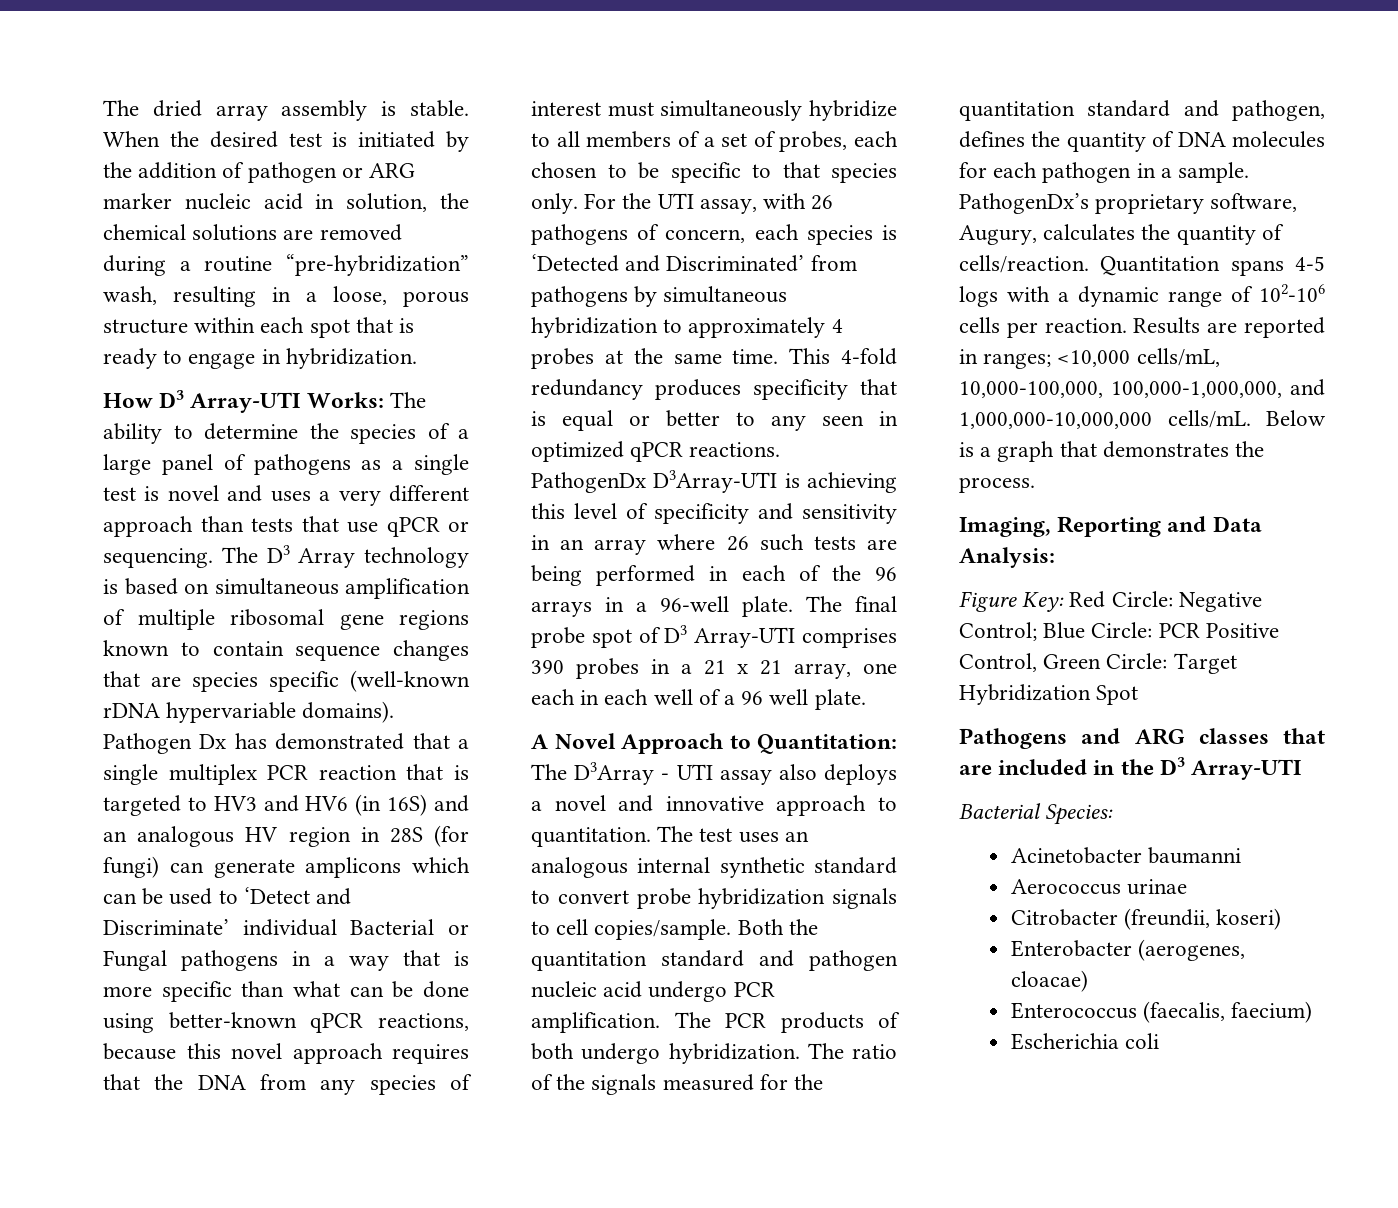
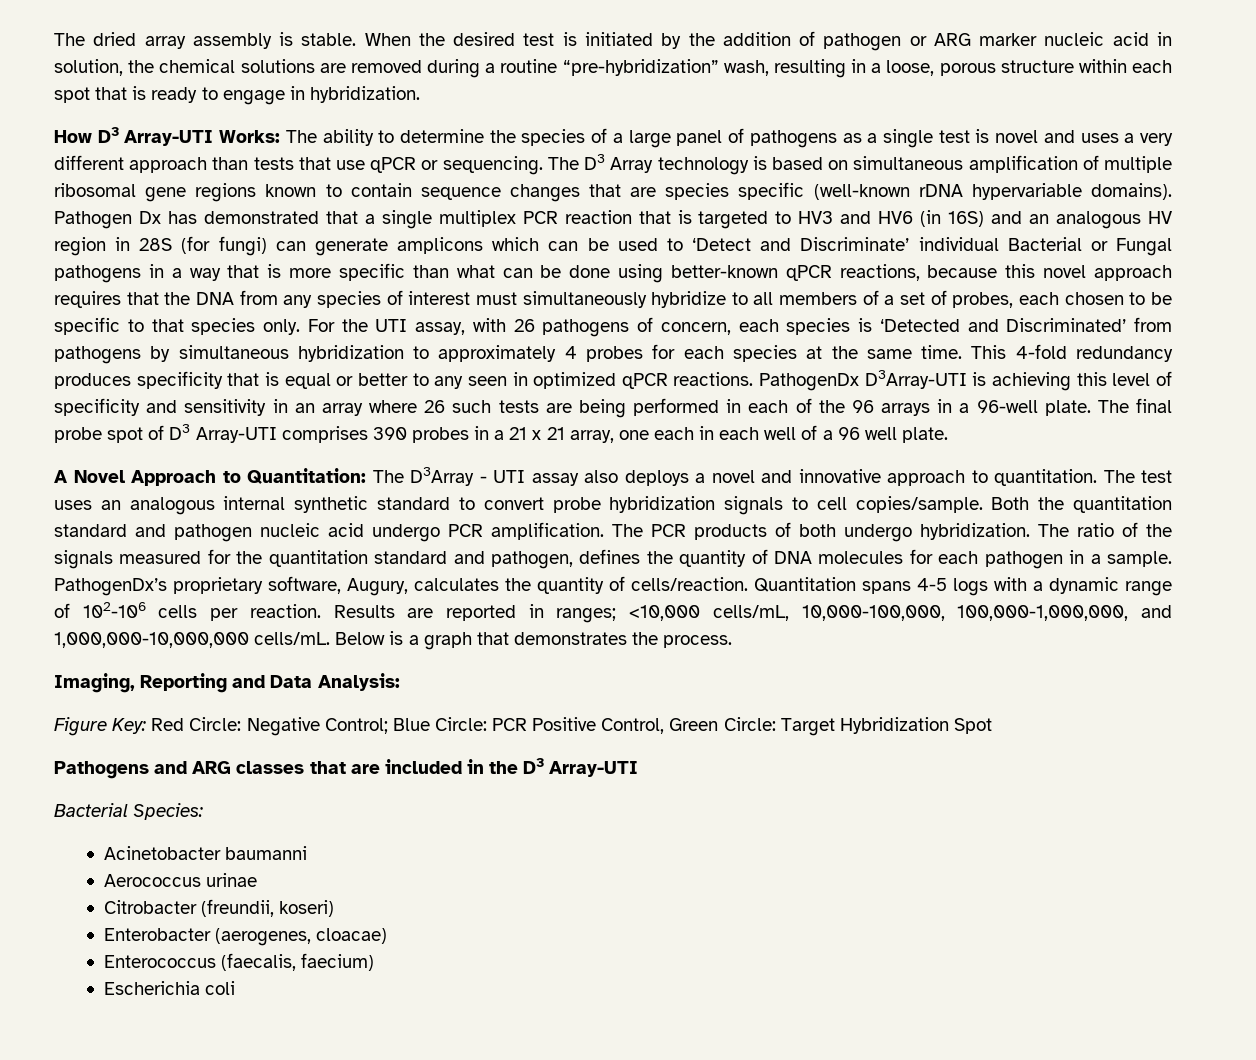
(594, 358) none -> [652,344,797,362] for each species

